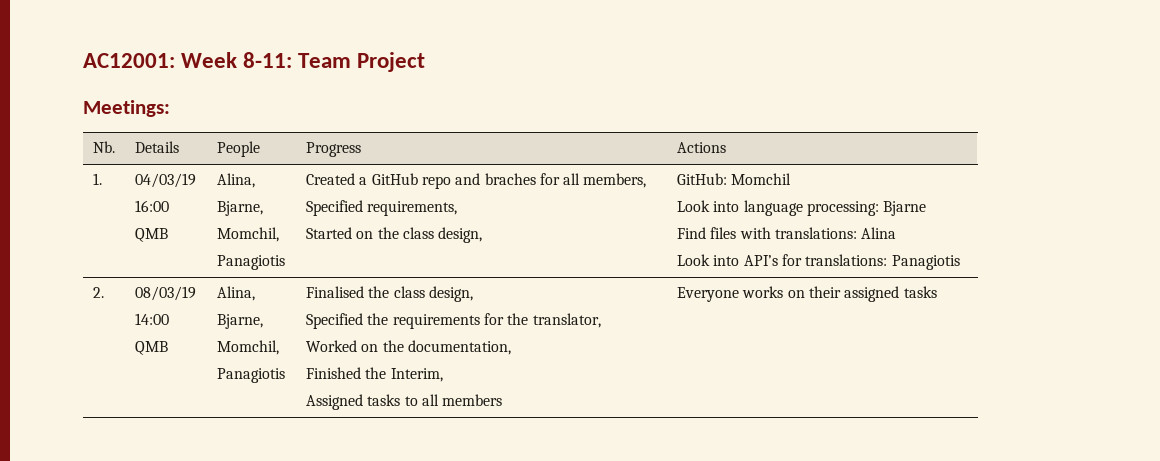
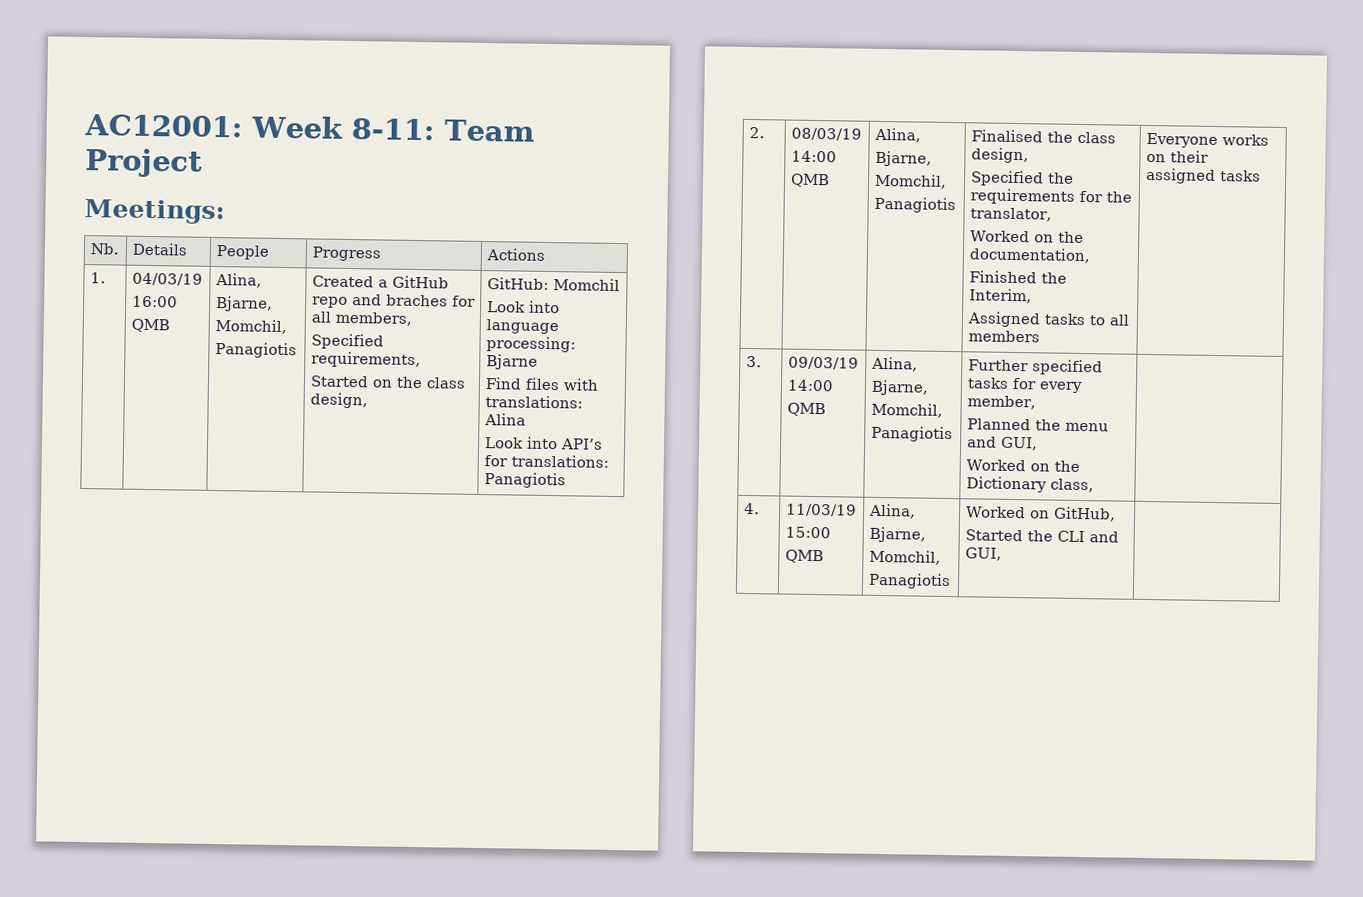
(937, 292) none -> [745,355,762,368] [787,356,859,370] [786,379,834,392] [786,402,826,417] [870,356,918,372] [870,379,929,396] [870,402,943,418] [870,425,953,443] [967,359,1103,376] [966,377,1083,394] [966,395,1036,410] [966,418,1109,432] [966,436,1038,451] [965,459,1080,472] [965,476,1094,493] [743,502,760,515] [785,503,857,517] [784,526,831,539] [784,549,824,564] [867,503,916,519] [868,526,926,543] [868,549,941,565] [867,572,951,590] [964,506,1116,522] [964,529,1119,543] [964,547,1002,561] // 3. | 09/03/19 // 14:00 // QMB | Alina, // Bjarne, // Momchil, // Panagiotis | Further specified tasks for every member, // Planned the menu and GUI, // Worked on the Dictionary class, | // 4. | 11/03/19 // 15:00 // QMB | Alina, // Bjarne, // Momchil, // Panagiotis | Worked on GitHub, // Started the CLI and GUI, |

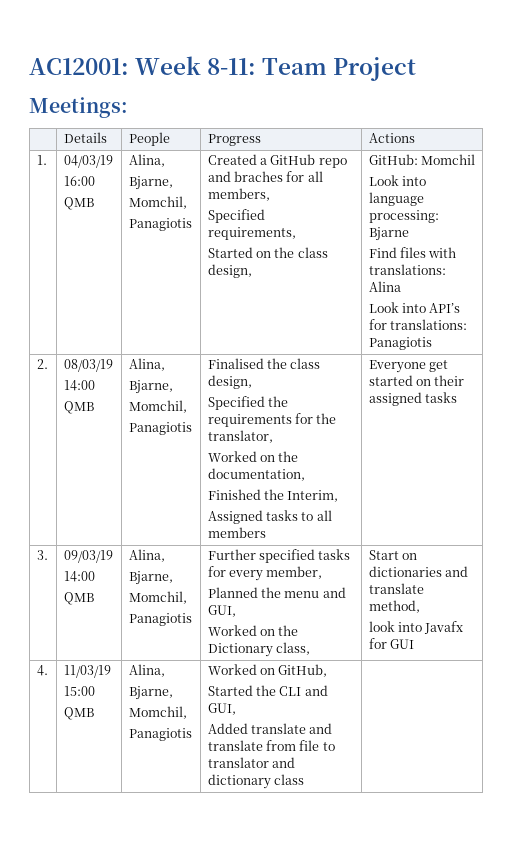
[89,243,120,255] Nb. -> (128, 107) none
[1221,134,1269,146] works -> [428,360,448,372] [368,375,413,386] get started
(1094, 485) none -> [368,550,417,560] [368,566,468,577] [368,583,424,594] [368,600,420,613] [368,621,464,634] [368,638,414,649] Start on dictionaries and translate method, // look into Javafx for GUI
(1002, 554) none -> [207,723,333,734] [207,740,335,751] [207,757,295,768] [207,774,304,789] // Added translate and translate from file to translator and dictionary class

